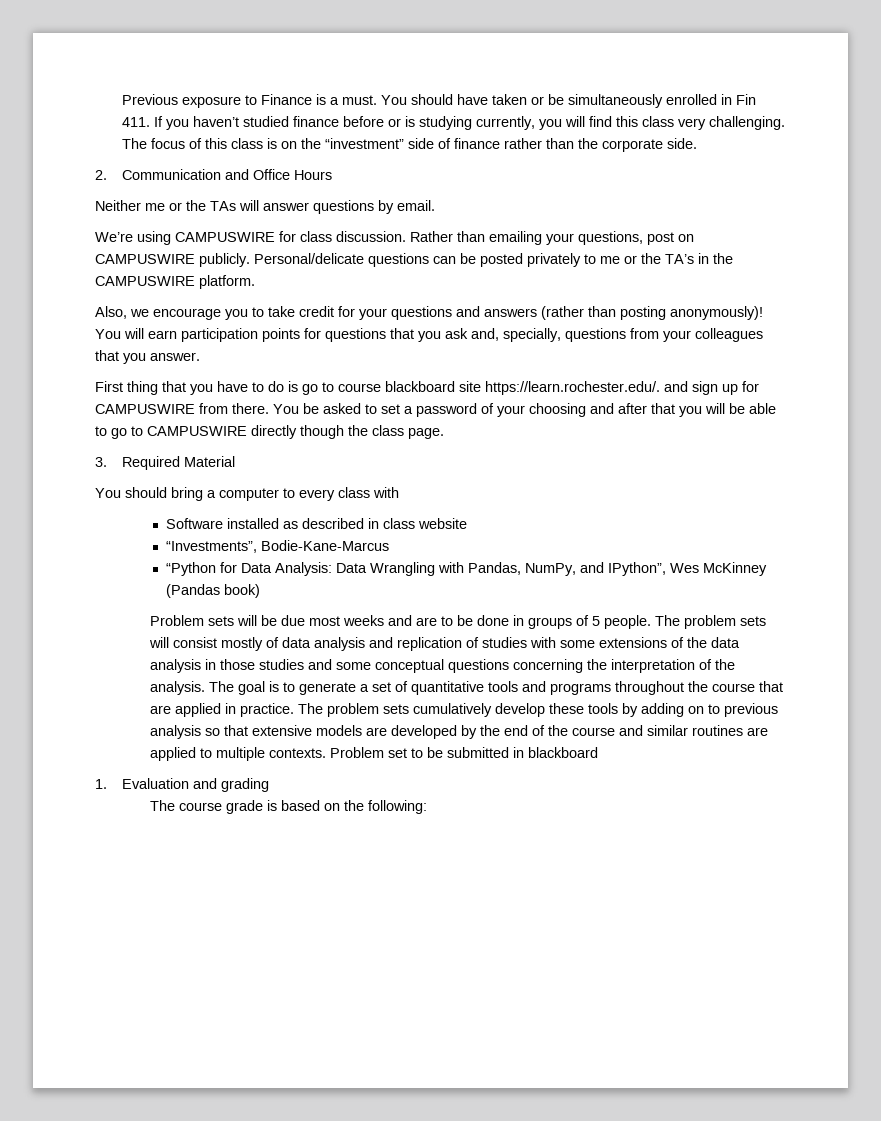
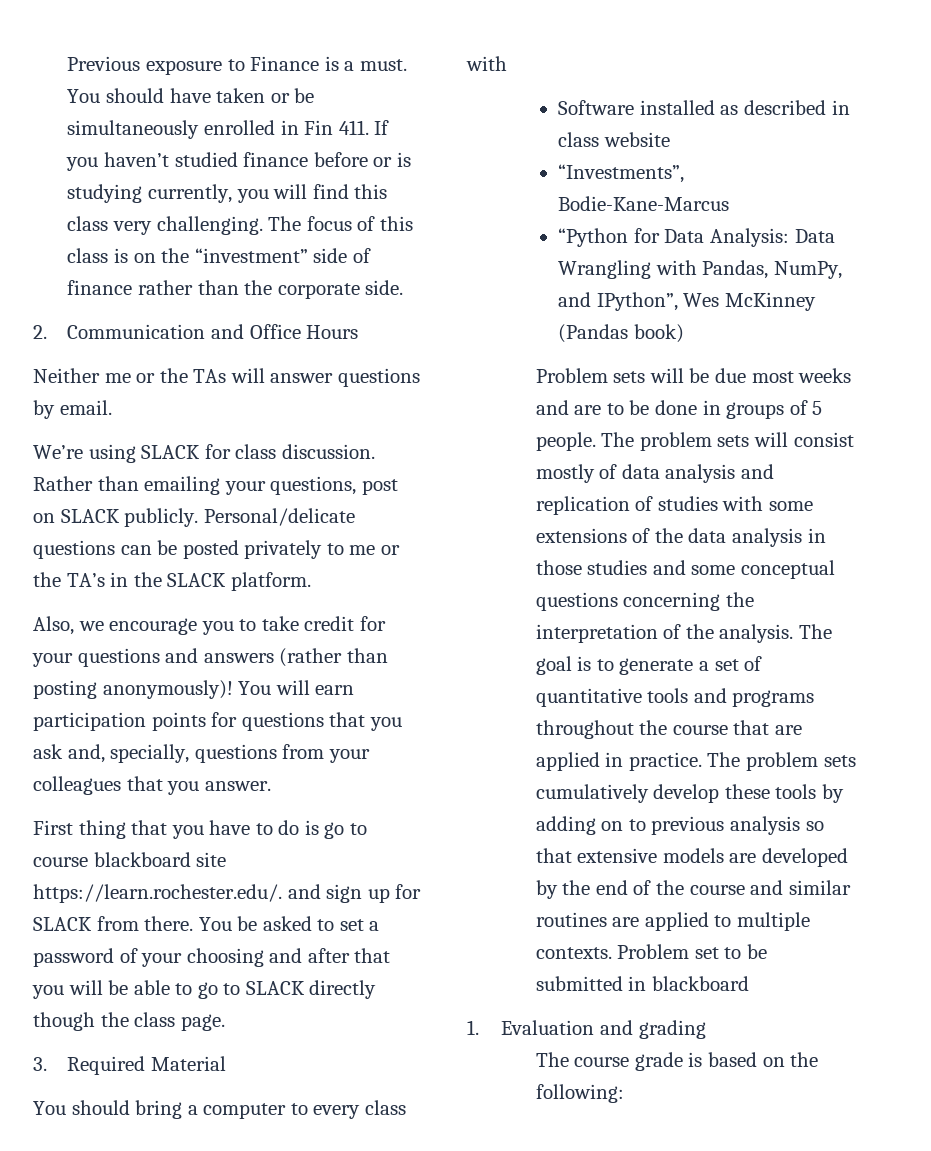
[175,232,275,242] CAMPUSWIRE -> [141,445,201,459] SLACK
[95,254,195,264] CAMPUSWIRE -> [60,509,120,523] SLACK
[95,276,195,286] CAMPUSWIRE -> [167,573,227,587] SLACK
[95,404,195,414] CAMPUSWIRE -> [33,917,92,931] SLACK
[147,426,247,436] CAMPUSWIRE -> [245,981,305,995] SLACK

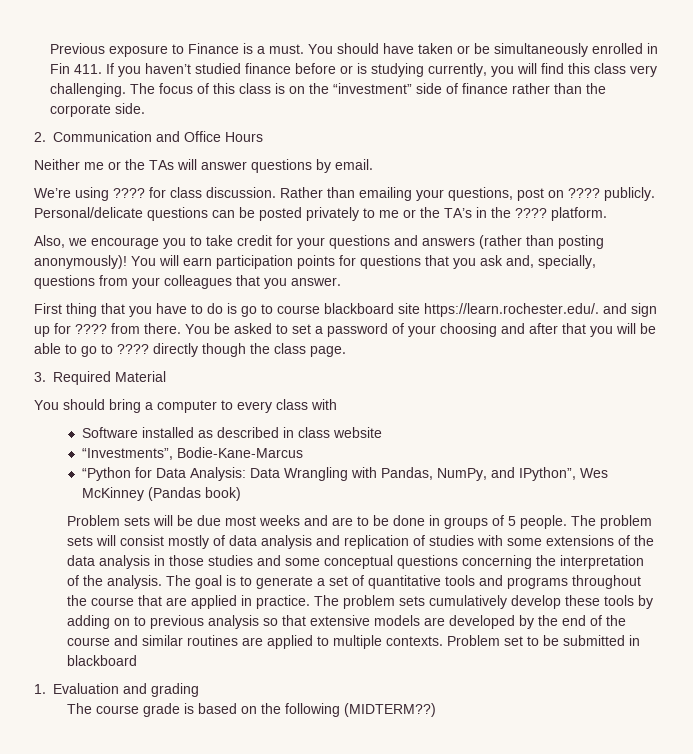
[141,445,201,459] SLACK -> [113,188,145,198] ????
[60,509,120,523] SLACK -> [568,188,600,198] ????
[167,573,227,587] SLACK -> [515,208,547,218] ????
[33,917,92,931] SLACK -> [75,324,107,334] ????
[245,981,305,995] SLACK -> [117,344,149,354] ????
[535,1084,624,1103] following: -> [284,703,436,717] following (MIDTERM??)

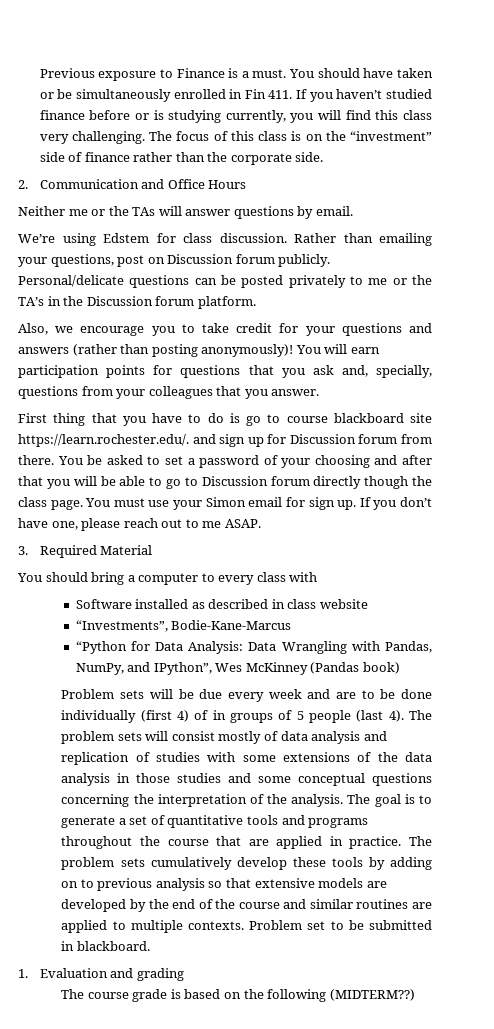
[113,188,145,198] ???? -> [103,233,149,243] Edstem
[568,188,600,198] ???? -> [167,254,275,264] Discussion forum
[515,208,547,218] ???? -> [86,296,195,306] Discussion forum
[75,324,107,334] ???? -> [289,434,398,444] Discussion forum
[117,344,149,354] ???? -> [201,476,310,486] Discussion forum
(346, 351) none -> [85,497,433,510] [18,518,261,531] You must use your Simon email for sign up. If you don’t have one, please reach out to me ASAP.
[224,515,300,526] most weeks -> [227,689,302,702] every week
(425, 520) none -> [61,710,209,723] individually (first 4) of
[519,515,567,529] people. -> [309,710,404,723] people (last 4).
[66,655,137,666] blackboard -> [76,941,150,951] blackboard.

